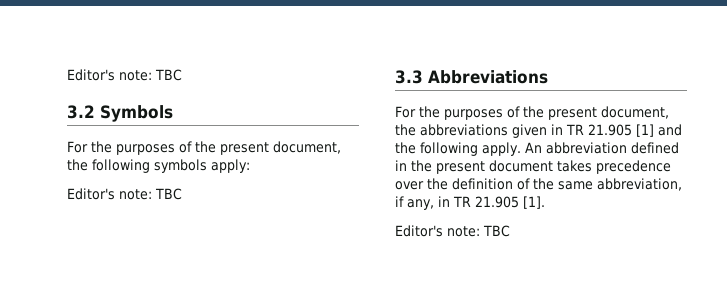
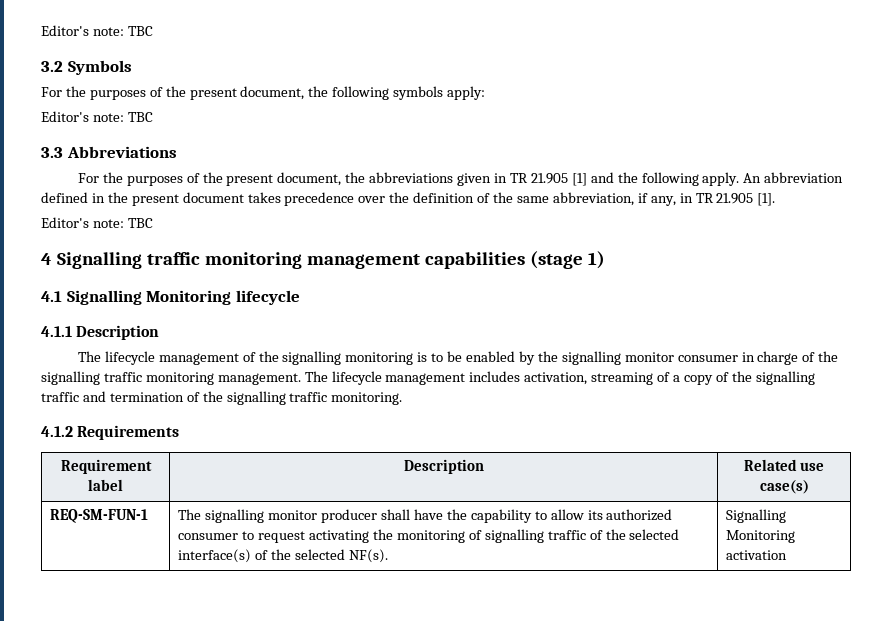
(510, 231) none -> [41,251,605,269] [41,290,300,305] [41,325,160,340] [77,351,839,365] [41,371,815,385] [41,391,403,405] [41,425,180,440] [60,459,152,474] [88,479,123,491] [403,459,484,474] [743,459,825,471] [759,480,809,494] [50,509,149,523] [178,509,673,523] [178,529,680,543] [178,549,389,563] [726,509,787,523] [726,530,796,543] [726,550,788,560] // 4 Signalling traffic monitoring management capabilities (stage 1) // 4.1 Signalling Monitoring lifecycle // 4.1.1 Description // The lifecycle management of the signalling monitoring is to be enabled by the signalling monitor consumer in charge of the signalling traffic monitoring management. The lifecycle management includes activation, streaming of a copy of the signalling traffic and termination of the signalling traffic monitoring. // 4.1.2 Requirements // Requirement label | Description | Related use case(s) // REQ-SM-FUN-1 | The signalling monitor producer shall have the capability to allow its authorized consumer to request activating the monitoring of signalling traffic of the selected interface(s) of the selected NF(s). | Signalling Monitoring activation

